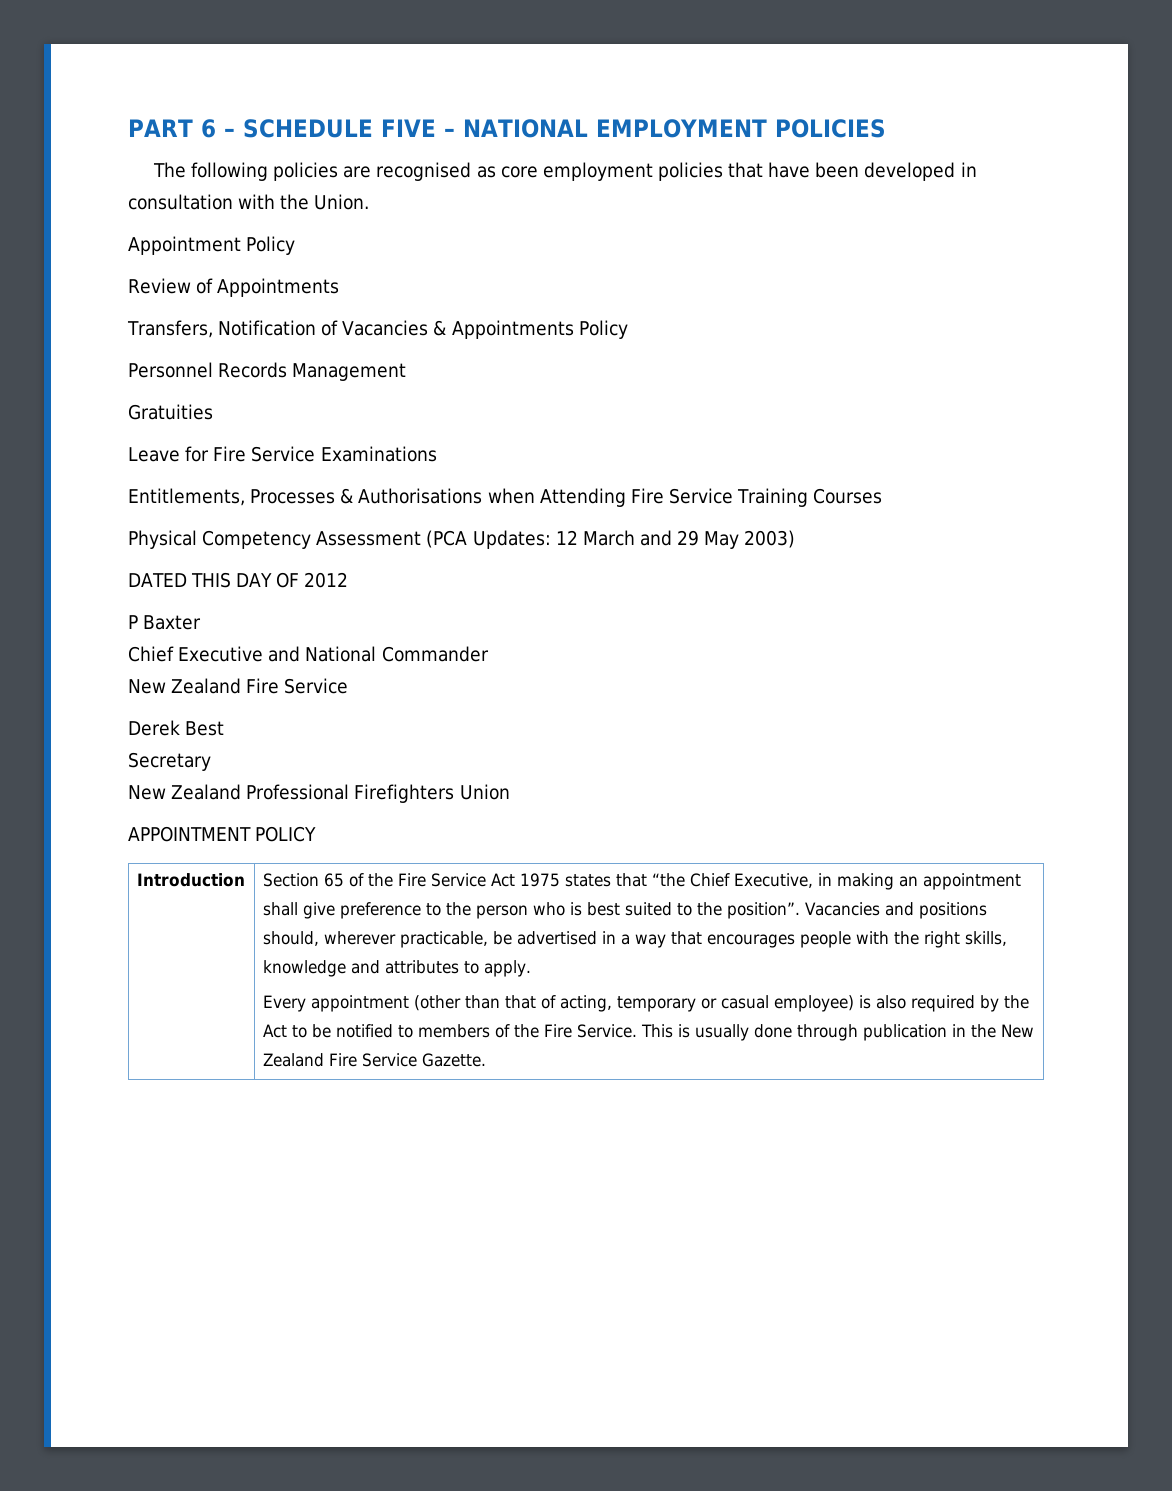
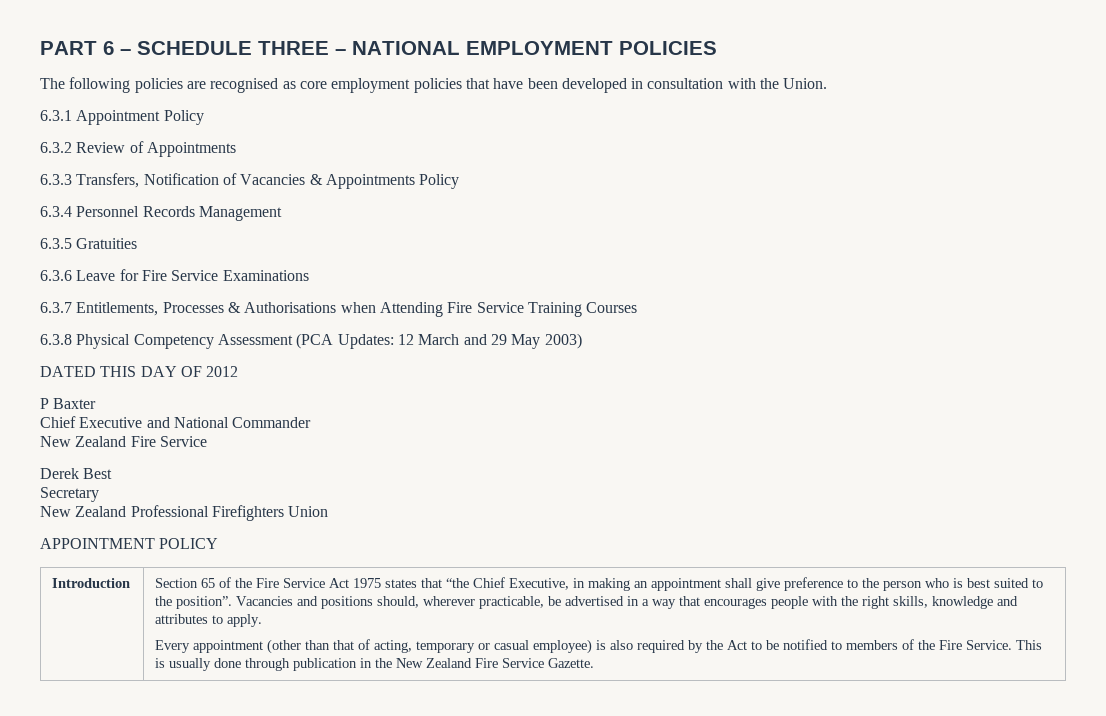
[380,119,436,137] FIVE -> [258,41,329,55] THREE
(370, 202) none -> [40,110,72,121] 6.3.1
(296, 245) none -> [40,142,72,153] 6.3.2
(340, 287) none -> [40,174,72,185] 6.3.3
(628, 329) none -> [40,206,72,217] 6.3.4
(407, 372) none -> [40,238,72,249] 6.3.5
(213, 412) none -> [40,270,72,281] 6.3.6
(437, 454) none -> [40,302,72,313] 6.3.7
(883, 496) none -> [40,334,72,345] 6.3.8

